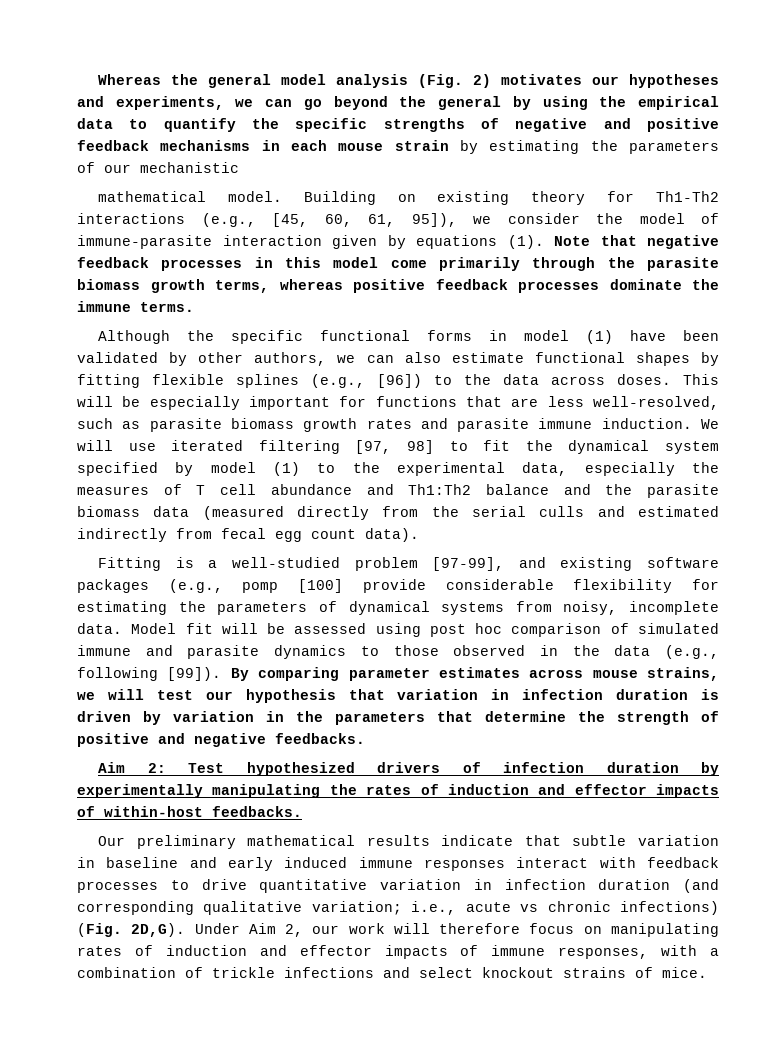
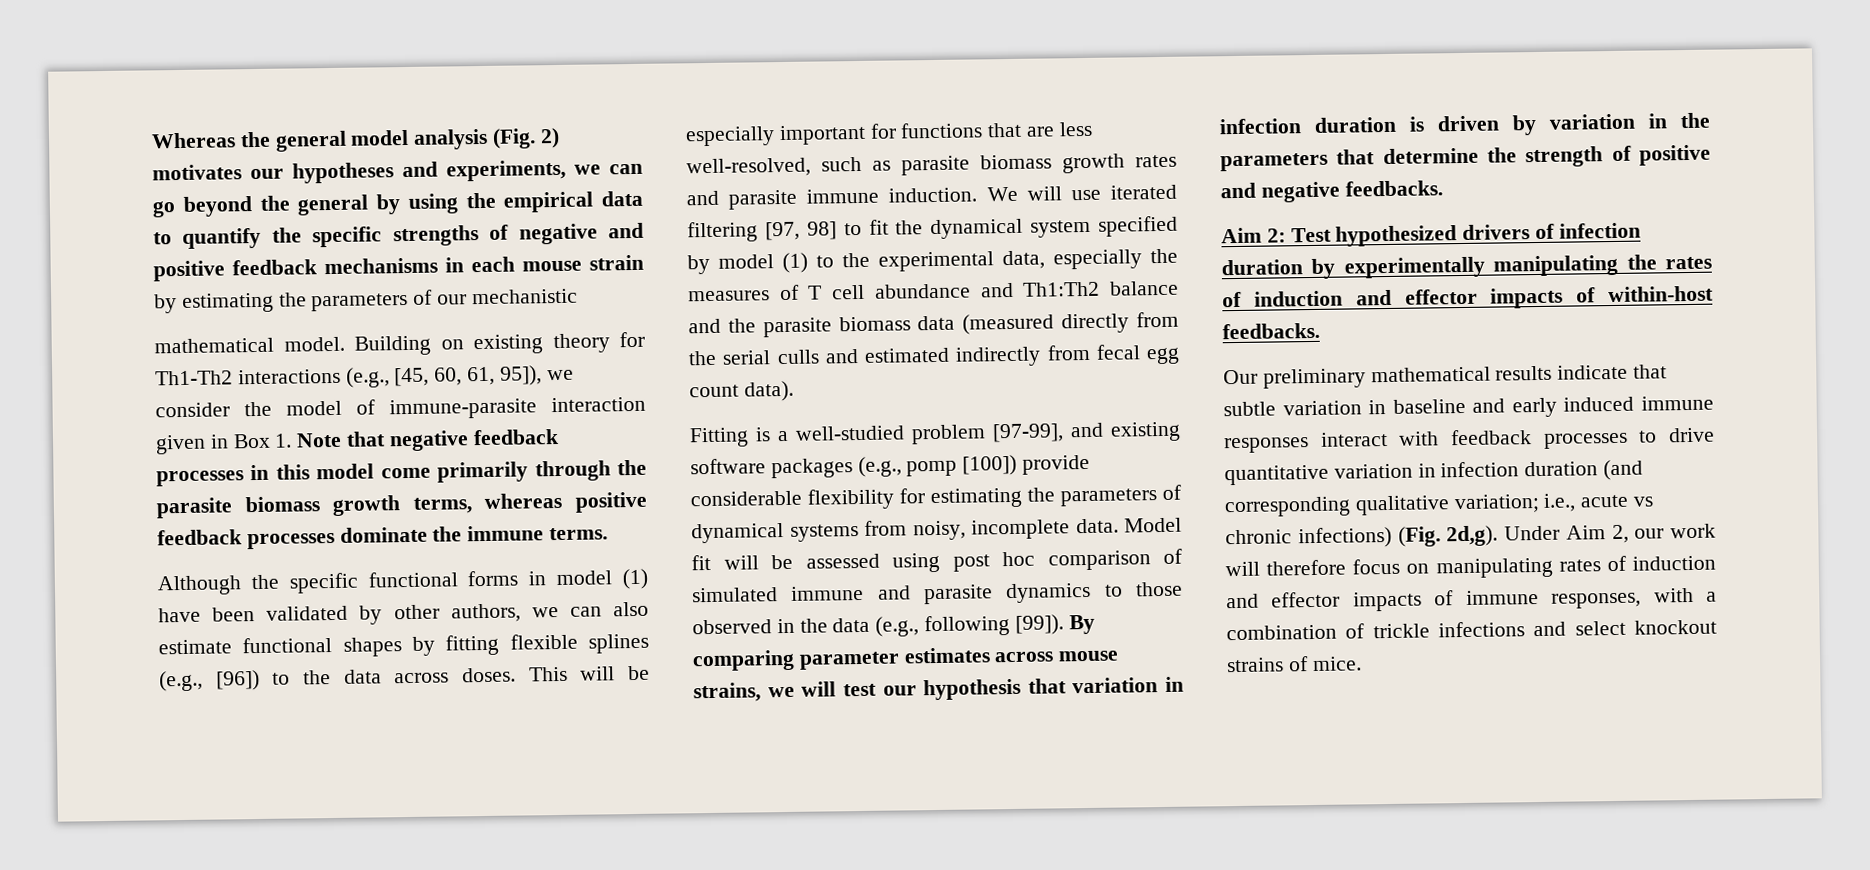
[387,235,544,249] by equations (1). -> [209,433,293,449] in Box 1.
[298,579,344,593] [100] -> [962,454,1018,476] [100])
[131,923,186,937] 2D,G). -> [1446,525,1499,547] 2d,g).

